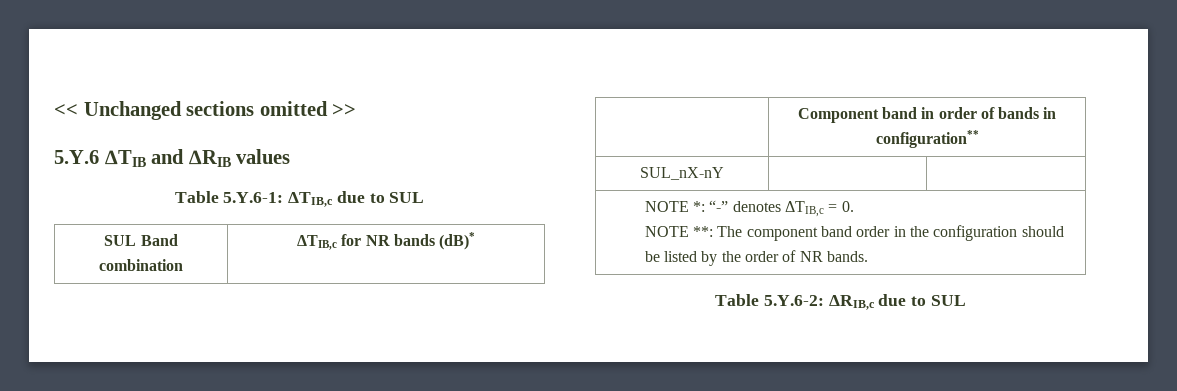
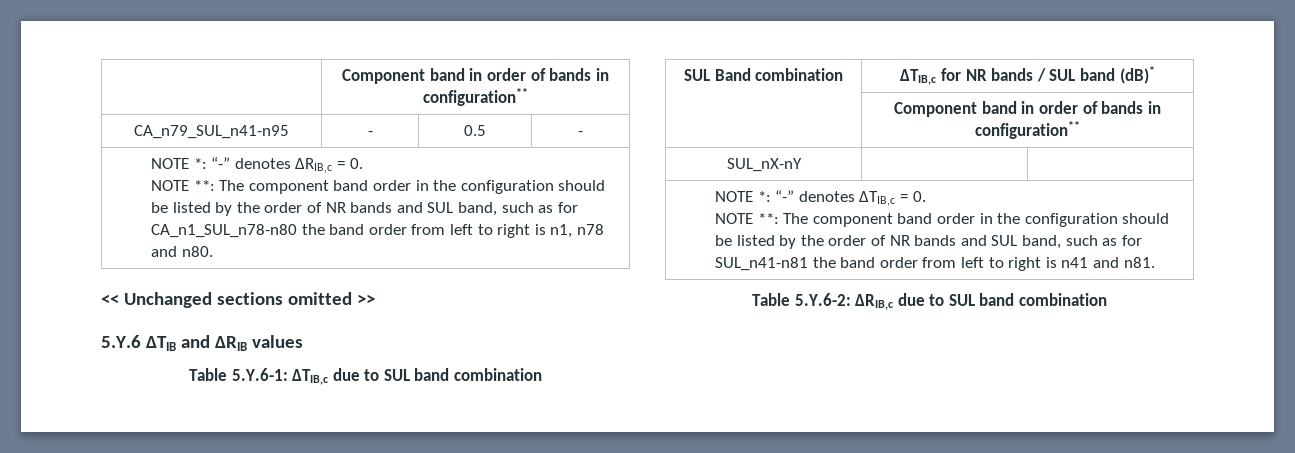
(54, 110) none -> [342,68,609,84] [423,88,528,106] [134,125,289,139] [367,131,373,136] [464,125,486,136] [578,131,583,136] [151,157,363,173] [151,180,606,194] [151,202,578,216] [151,224,604,238] [151,246,213,257] | Component band in order of bands in configuration** // CA_n79_SUL_n41-n95 | - | 0.5 | - // NOTE *: “-” denotes ΔRIB,c = 0. // NOTE **: The component band order in the configuration should be listed by the order of NR bands and SUL band, such as for CA_n1_SUL_n78-n80 the band order from left to right is n1, n78 and n80. //
(425, 197) none -> [414,368,543,381] band combination
(435, 240) none -> [1036,68,1115,82] / SUL band
[826,251,868,262] bands. -> [914,235,1142,249] [715,257,1155,271] bands and SUL band, such as for SUL_n41-n81 the band order from left to right is n41 and n81.
(966, 300) none -> [979,293,1108,306] band combination

